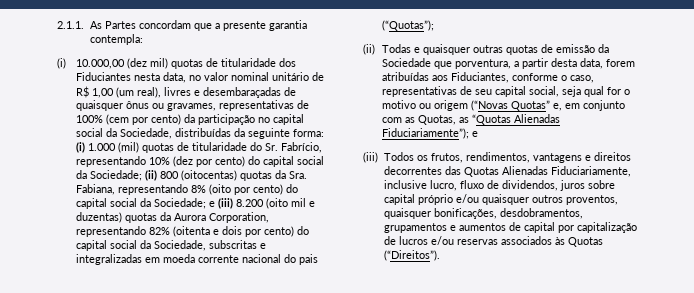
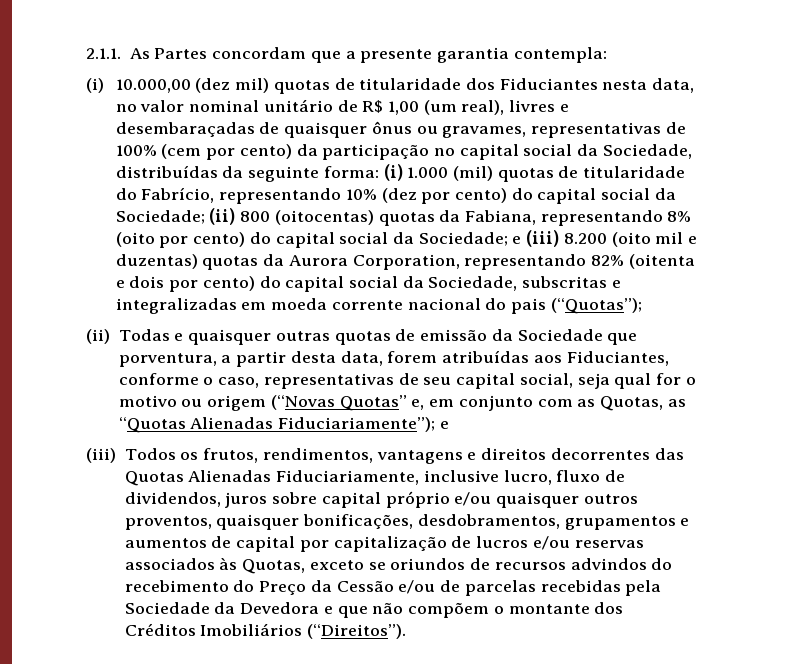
[265,143,279,151] Sr. -> (137, 194) none
[289,171,308,179] Sra. -> (461, 216) none
[567,237,603,247] Quotas -> [242,558,673,574] [124,580,662,596] [124,602,624,618] [124,623,303,636] Quotas, exceto se oriundos de recursos advindos do recebimento do Preço da Cessão e/ou de parcelas recebidas pela Sociedade da Devedora e que não compõem o montante dos Créditos Imobiliários

